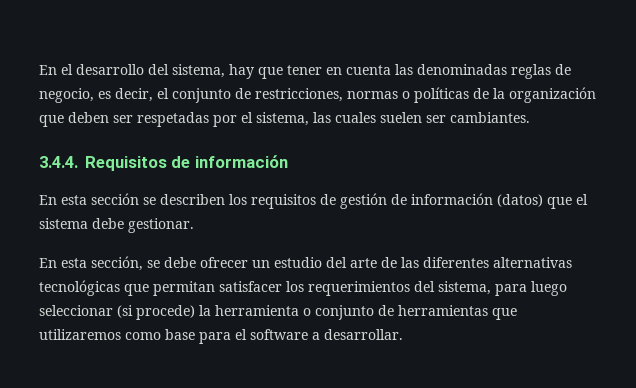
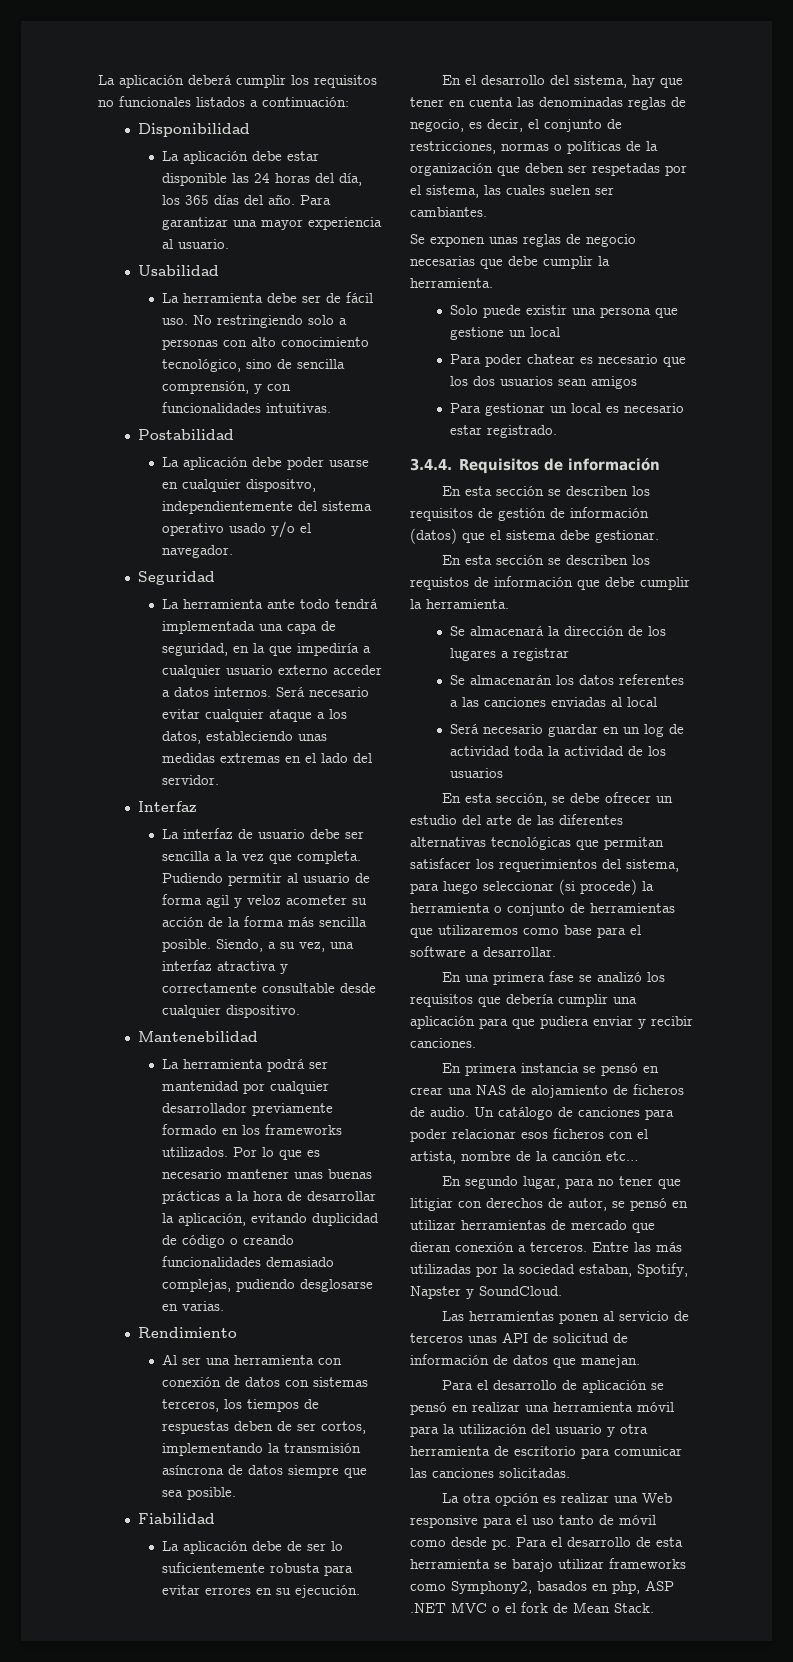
(39, 70) none -> [98,75,377,88] [98,96,349,107] [138,123,251,137] [162,151,320,164] [162,173,363,186] [162,194,332,205] [162,217,383,230] [162,239,230,249] [138,265,220,276] [162,292,374,303] [162,315,348,328] [162,337,370,350] [162,359,346,372] [162,381,292,394] [162,402,332,413] [138,429,235,440] [162,457,370,470] [162,479,317,492] [162,501,373,514] [162,521,312,538] [162,545,234,558] [138,571,216,585] [162,599,379,609] [162,621,337,634] [162,643,372,656] [162,665,383,678] [162,687,370,697] [162,709,348,722] [162,731,328,744] [162,753,373,763] [162,775,220,785] [138,801,198,813] [162,828,365,839] [162,851,362,864] [162,873,371,886] [162,894,368,908] [162,916,368,927] [162,939,355,952] [162,960,289,974] [162,983,377,993] [162,1005,301,1018] [138,1031,259,1042] [162,1059,329,1072] [162,1081,330,1094] [162,1103,334,1116] [162,1124,343,1135] [162,1147,321,1160] [162,1169,373,1179] [162,1191,377,1204] [162,1213,380,1226] [162,1235,295,1248] [162,1256,335,1267] [162,1279,374,1292] [162,1301,225,1311] [138,1327,238,1338] [162,1354,343,1365] [162,1377,369,1387] [162,1399,320,1412] [162,1421,367,1434] [162,1443,362,1456] [162,1465,368,1478] [162,1487,237,1500] [138,1513,216,1524] [162,1541,344,1554] [162,1562,354,1576] [162,1585,361,1598] La aplicación deberá cumplir los requisitos no funcionales listados a continuación: // Disponibilidad // La aplicación debe estar disponible las 24 horas del día, los 365 días del año. Para garantizar una mayor experiencia al usuario. // Usabilidad // La herramienta debe ser de fácil uso. No restringiendo solo a personas con alto conocimiento tecnológico, sino de sencilla comprensión, y con funcionalidades intuitivas. // Postabilidad // La aplicación debe poder usarse en cualquier dispositvo, independientemente del sistema operativo usado y/o el navegador. // Seguridad // La herramienta ante todo tendrá implementada una capa de seguridad, en la que impediría a cualquier usuario externo acceder a datos internos. Será necesario evitar cualquier ataque a los datos, estableciendo unas medidas extremas en el lado del servidor. // Interfaz // La interfaz de usuario debe ser sencilla a la vez que completa. Pudiendo permitir al usuario de forma agil y veloz acometer su acción de la forma más sencilla posible. Siendo, a su vez, una interfaz atractiva y correctamente consultable desde cualquier dispositivo. // Mantenebilidad // La herramienta podrá ser mantenidad por cualquier desarrollador previamente formado en los frameworks utilizados. Por lo que es necesario mantener unas buenas prácticas a la hora de desarrollar la aplicación, evitando duplicidad de código o creando funcionalidades demasiado complejas, pudiendo desglosarse en varias. // Rendimiento // Al ser una herramienta con conexión de datos con sistemas terceros, los tiempos de respuestas deben de ser cortos, implementando la transmisión asíncrona de datos siempre que sea posible. // Fiabilidad // La aplicación debe de ser lo suficientemente robusta para evitar errores en su ejecución. //
(530, 117) none -> [410,234,636,247] [410,256,610,269] [410,278,493,288] [450,305,679,318] [450,327,561,340] [450,354,687,367] [450,376,638,389] [450,403,685,416] [450,425,558,438] // Se exponen unas reglas de negocio necesarias que debe cumplir la herramienta. // Solo puede existir una persona que gestione un local // Para poder chatear es necesario que los dos usuarios sean amigos // Para gestionar un local es necesario estar registrado.
(194, 225) none -> [441,555,650,565] [410,576,690,590] [410,599,509,609] [450,626,667,636] [450,648,570,661] [450,674,685,685] [450,697,658,707] [450,724,685,737] [450,746,667,756] [450,768,504,778] // En esta sección se describen los requistos de información que debe cumplir la herramienta. // Se almacenará la dirección de los lugares a registrar // Se almacenarán los datos referentes a las canciones enviadas al local // Será necesario guardar en un log de actividad toda la actividad de los usuarios
(403, 334) none -> [441,971,665,985] [410,994,637,1007] [410,1016,693,1029] [410,1038,476,1048] [441,1063,659,1076] [410,1084,684,1098] [410,1107,674,1120] [410,1128,648,1142] [410,1151,639,1164] [441,1176,681,1189] [410,1198,688,1211] [410,1220,655,1233] [410,1242,682,1252] [410,1263,688,1277] [410,1286,562,1299] [441,1311,689,1324] [410,1332,628,1343] [410,1354,640,1368] [441,1380,664,1393] [410,1402,674,1415] [410,1424,648,1437] [410,1446,682,1459] [410,1468,570,1478] [441,1493,672,1506] [410,1515,656,1528] [410,1537,683,1550] [410,1558,686,1572] [410,1580,674,1594] [410,1602,654,1613] // En una primera fase se analizó los requisitos que debería cumplir una aplicación para que pudiera enviar y recibir canciones. // En primera instancia se pensó en crear una NAS de alojamiento de ficheros de audio. Un catálogo de canciones para poder relacionar esos ficheros con el artista, nombre de la canción etc… // En segundo lugar, para no tener que litigiar con derechos de autor, se pensó en utilizar herramientas de mercado que dieran conexión a terceros. Entre las más utilizadas por la sociedad estaban, Spotify, Napster y SoundCloud. // Las herramientas ponen al servicio de terceros unas API de solicitud de información de datos que manejan. // Para el desarrollo de aplicación se pensó en realizar una herramienta móvil para la utilización del usuario y otra herramienta de escritorio para comunicar las canciones solicitadas. // La otra opción es realizar una Web responsive para el uso tanto de móvil como desde pc. Para el desarrollo de esta herramienta se barajo utilizar frameworks como Symphony2, basados en php, ASP .NET MVC o el fork de Mean Stack.

